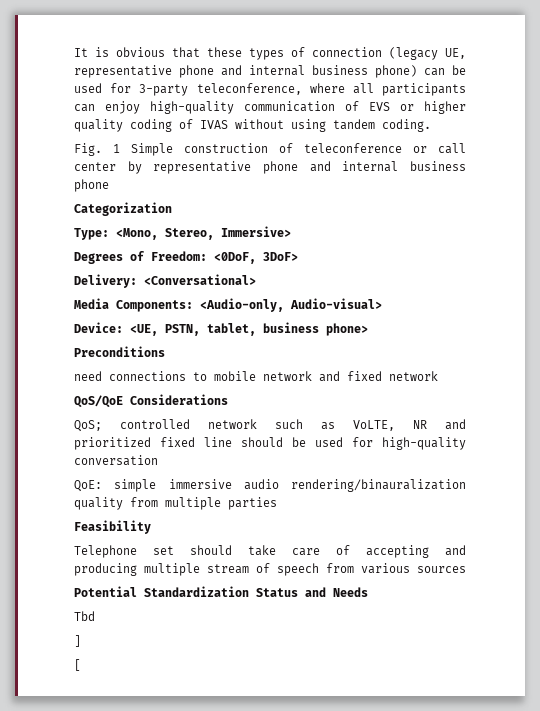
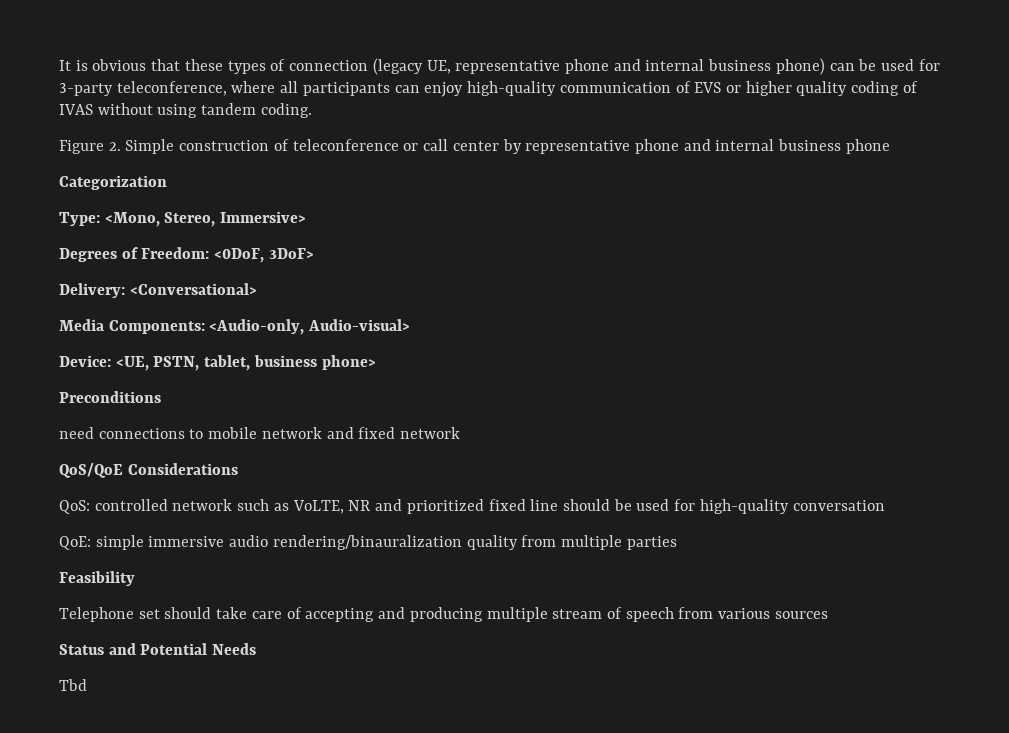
[74,143,120,156] Fig. 1 -> [59,140,121,154] Figure 2.
[74,420,102,432] QoS; -> [59,500,90,514] QoS:
[74,586,249,597] Potential Standardization -> (828, 615) none
(326, 592) none -> [140,643,208,655] Potential
[74,635,81,647] [74,659,81,671] // ] // [ -> (87, 685) none

